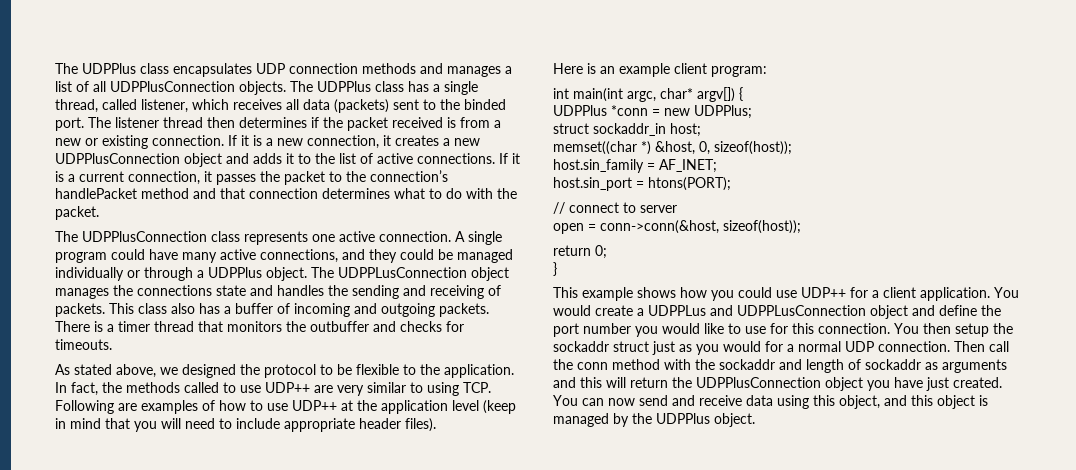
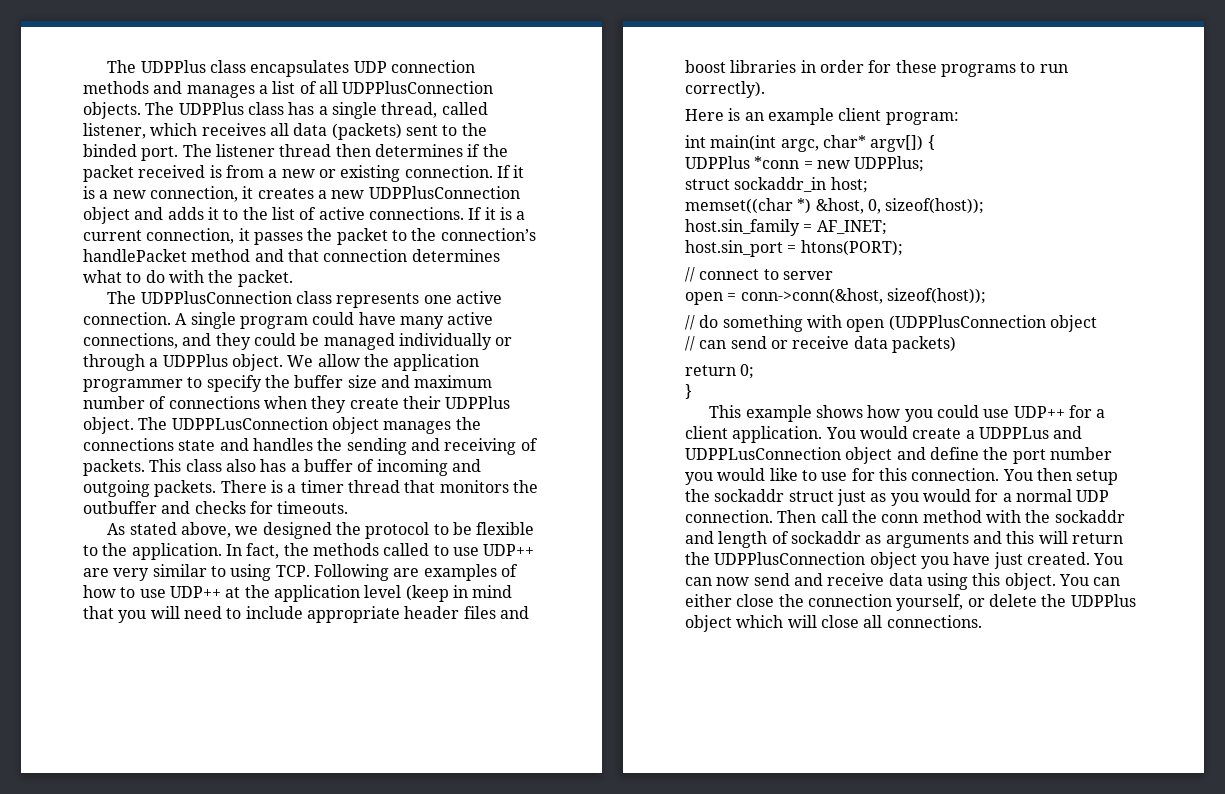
(307, 274) none -> [287,354,480,371] [83,375,493,392] [83,396,511,413] [83,417,134,434] We allow the application programmer to specify the buffer size and maximum number of connections when they create their UDPPlus object.
[405,418,436,432] files). -> [463,606,529,619] [685,60,1068,77] [685,81,765,98] files and boost libraries in order for these programs to run correctly).
(801, 227) none -> [685,315,1097,332] [685,336,956,353] // // do something with open (UDPPlusConnection object // // can send or receive data packets)
[839,395,988,409] [553,413,755,427] object, and this object is managed by the UDPPlus object. -> [1004,573,1121,590] [685,594,1136,611] [685,615,982,632] object. You can either close the connection yourself, or delete the UDPPlus object which will close all connections.

